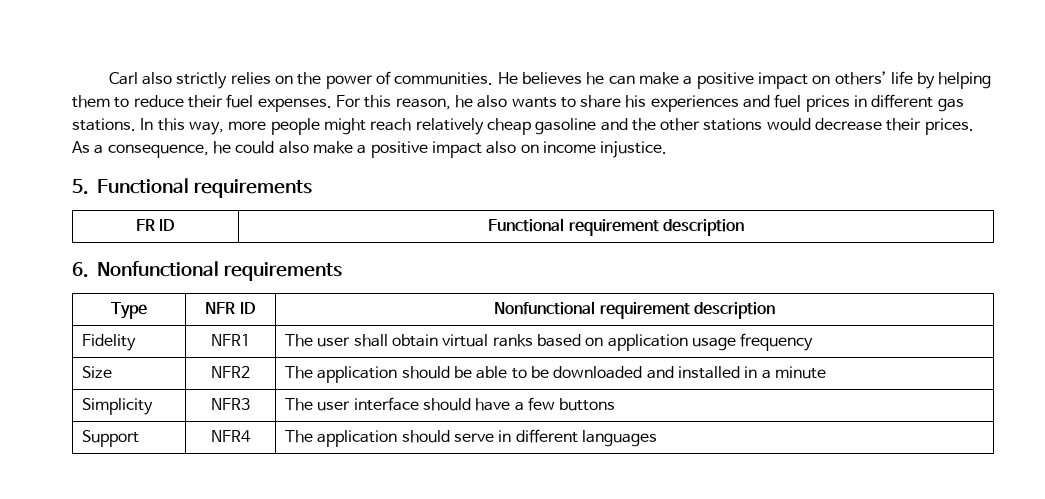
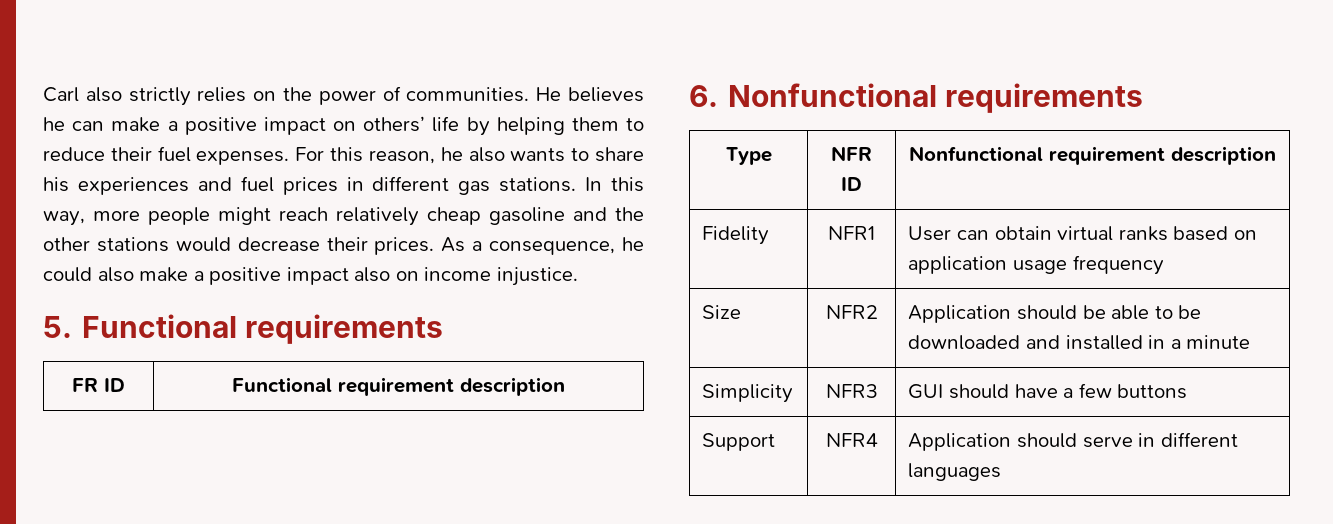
[285,334,388,347] The user shall -> [908,226,989,241] User can
[285,366,398,383] The application -> [908,305,1012,323] Application
[285,397,419,411] The user interface -> [908,384,944,399] GUI
[285,430,398,447] The application -> [908,433,1012,451] Application

